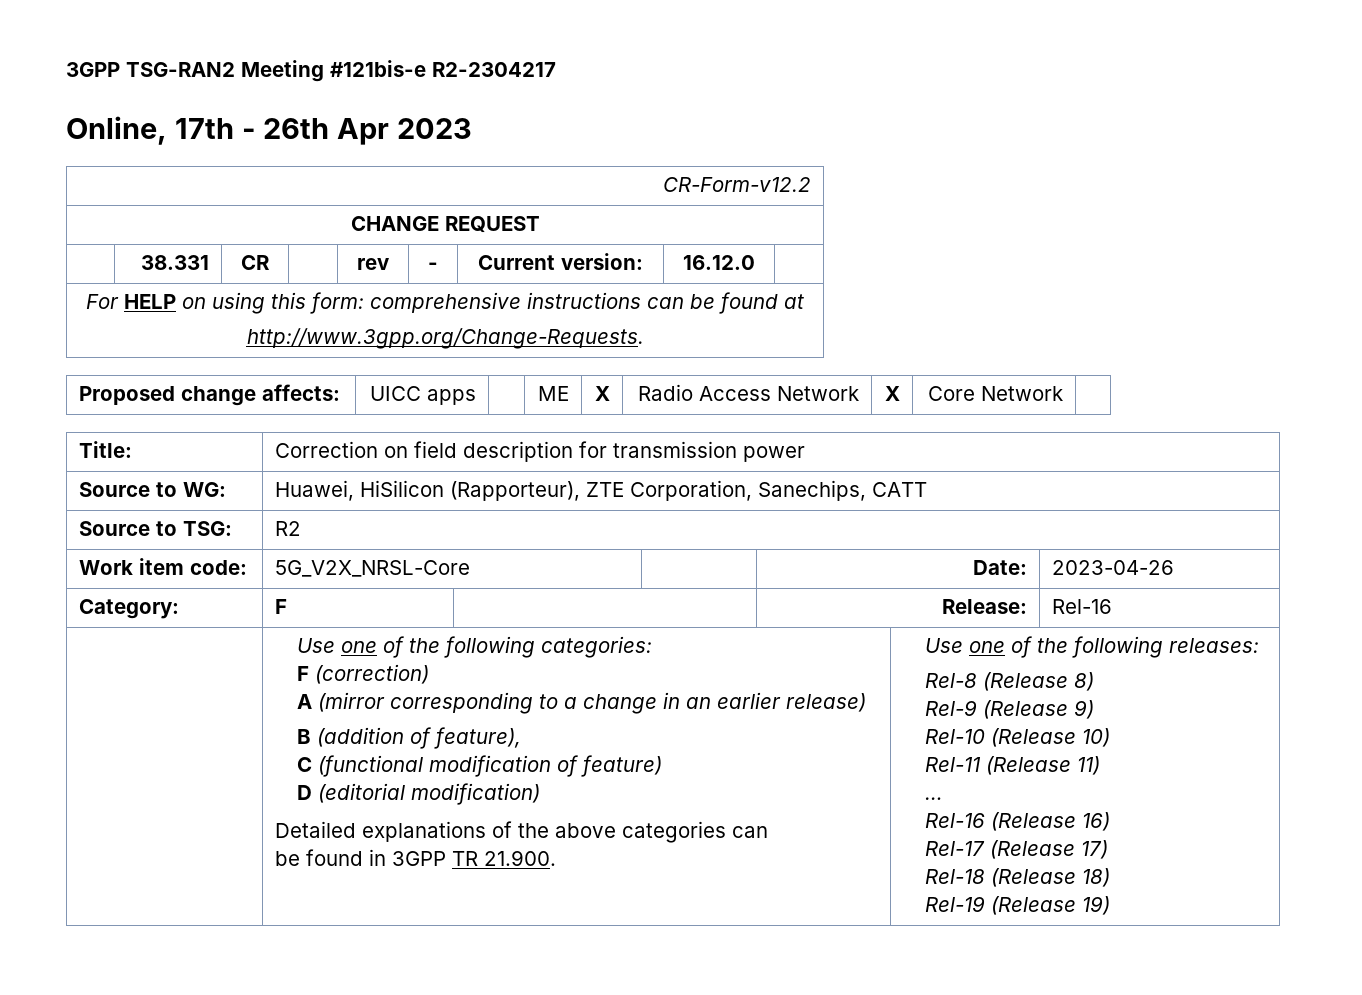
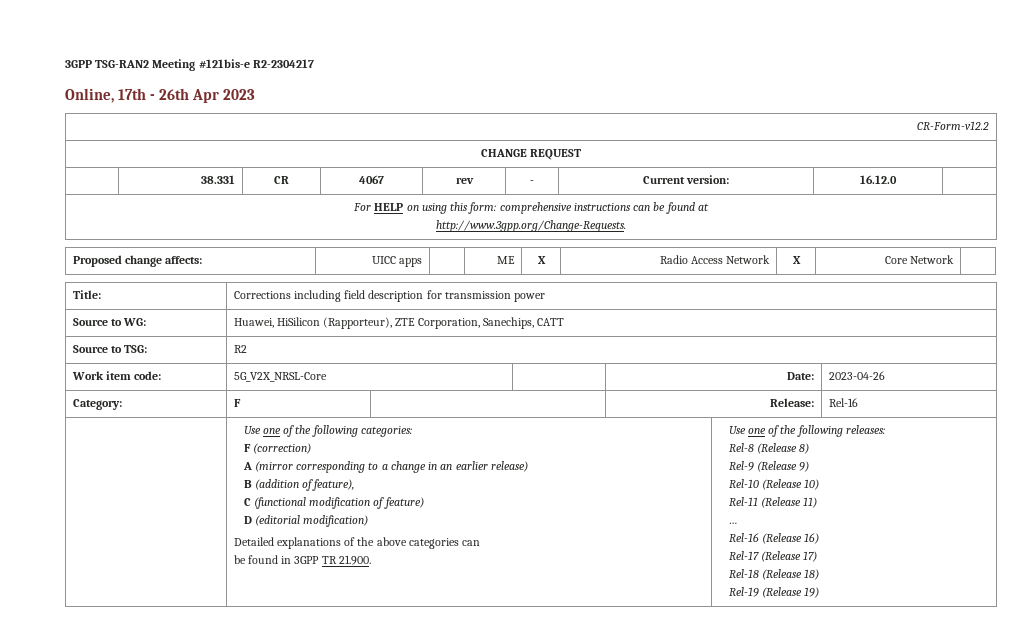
(270, 262) none -> [359,175,384,184] 4067
[274,441,408,458] Correction on -> [233,290,341,302] Corrections including

